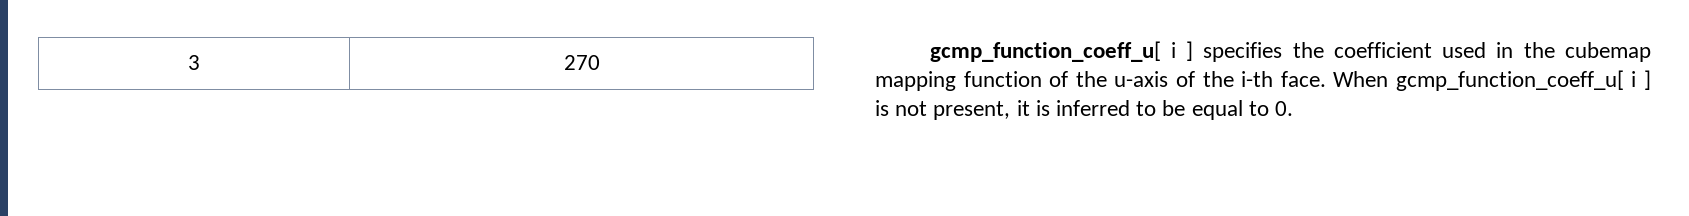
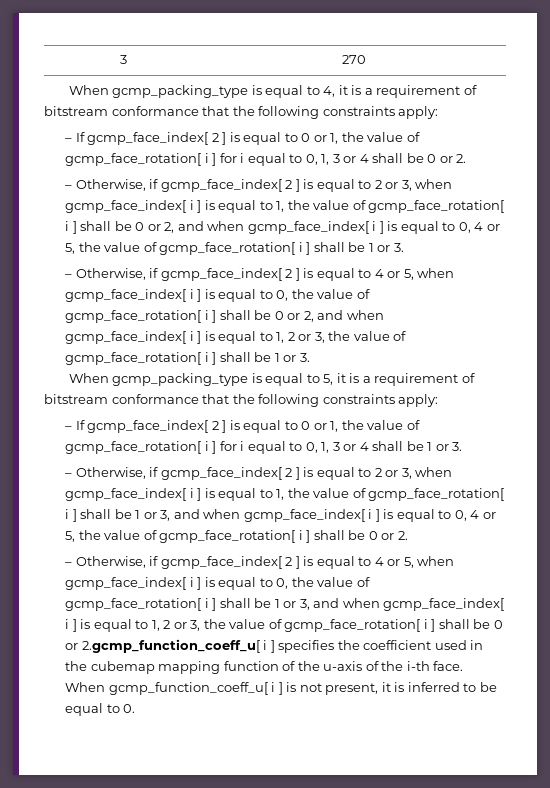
[929,41,1161,62] gcmp_function_coeff_u[ -> [68,85,477,98] [44,106,439,119] [64,132,420,145] [64,153,467,166] [64,179,453,192] [64,200,505,213] [64,221,500,234] [64,242,404,255] [64,268,455,281] [64,289,370,302] [64,310,384,323] [64,331,407,344] [64,352,310,365] [68,373,475,386] [44,394,439,407] [64,420,420,433] [64,441,463,454] [64,467,453,480] [64,488,505,501] [64,509,496,522] [64,530,408,543] [64,556,455,569] [64,577,370,590] [64,598,505,611] [64,619,503,632] [64,639,260,653] When gcmp_packing_type is equal to 4, it is a requirement of bitstream conformance that the following constraints apply: // – If gcmp_face_index[ 2 ] is equal to 0 or 1, the value of gcmp_face_rotation[ i ] for i equal to 0, 1, 3 or 4 shall be 0 or 2. // – Otherwise, if gcmp_face_index[ 2 ] is equal to 2 or 3, when gcmp_face_index[ i ] is equal to 1, the value of gcmp_face_rotation[ i ] shall be 0 or 2, and when gcmp_face_index[ i ] is equal to 0, 4 or 5, the value of gcmp_face_rotation[ i ] shall be 1 or 3. // – Otherwise, if gcmp_face_index[ 2 ] is equal to 4 or 5, when gcmp_face_index[ i ] is equal to 0, the value of gcmp_face_rotation[ i ] shall be 0 or 2, and when gcmp_face_index[ i ] is equal to 1, 2 or 3, the value of gcmp_face_rotation[ i ] shall be 1 or 3. // When gcmp_packing_type is equal to 5, it is a requirement of bitstream conformance that the following constraints apply: // – If gcmp_face_index[ 2 ] is equal to 0 or 1, the value of gcmp_face_rotation[ i ] for i equal to 0, 1, 3 or 4 shall be 1 or 3. // – Otherwise, if gcmp_face_index[ 2 ] is equal to 2 or 3, when gcmp_face_index[ i ] is equal to 1, the value of gcmp_face_rotation[ i ] shall be 1 or 3, and when gcmp_face_index[ i ] is equal to 0, 4 or 5, the value of gcmp_face_rotation[ i ] shall be 0 or 2. // – Otherwise, if gcmp_face_index[ 2 ] is equal to 4 or 5, when gcmp_face_index[ i ] is equal to 0, the value of gcmp_face_rotation[ i ] shall be 1 or 3, and when gcmp_face_index[ i ] is equal to 1, 2 or 3, the value of gcmp_face_rotation[ i ] shall be 0 or 2.gcmp_function_coeff_u[

